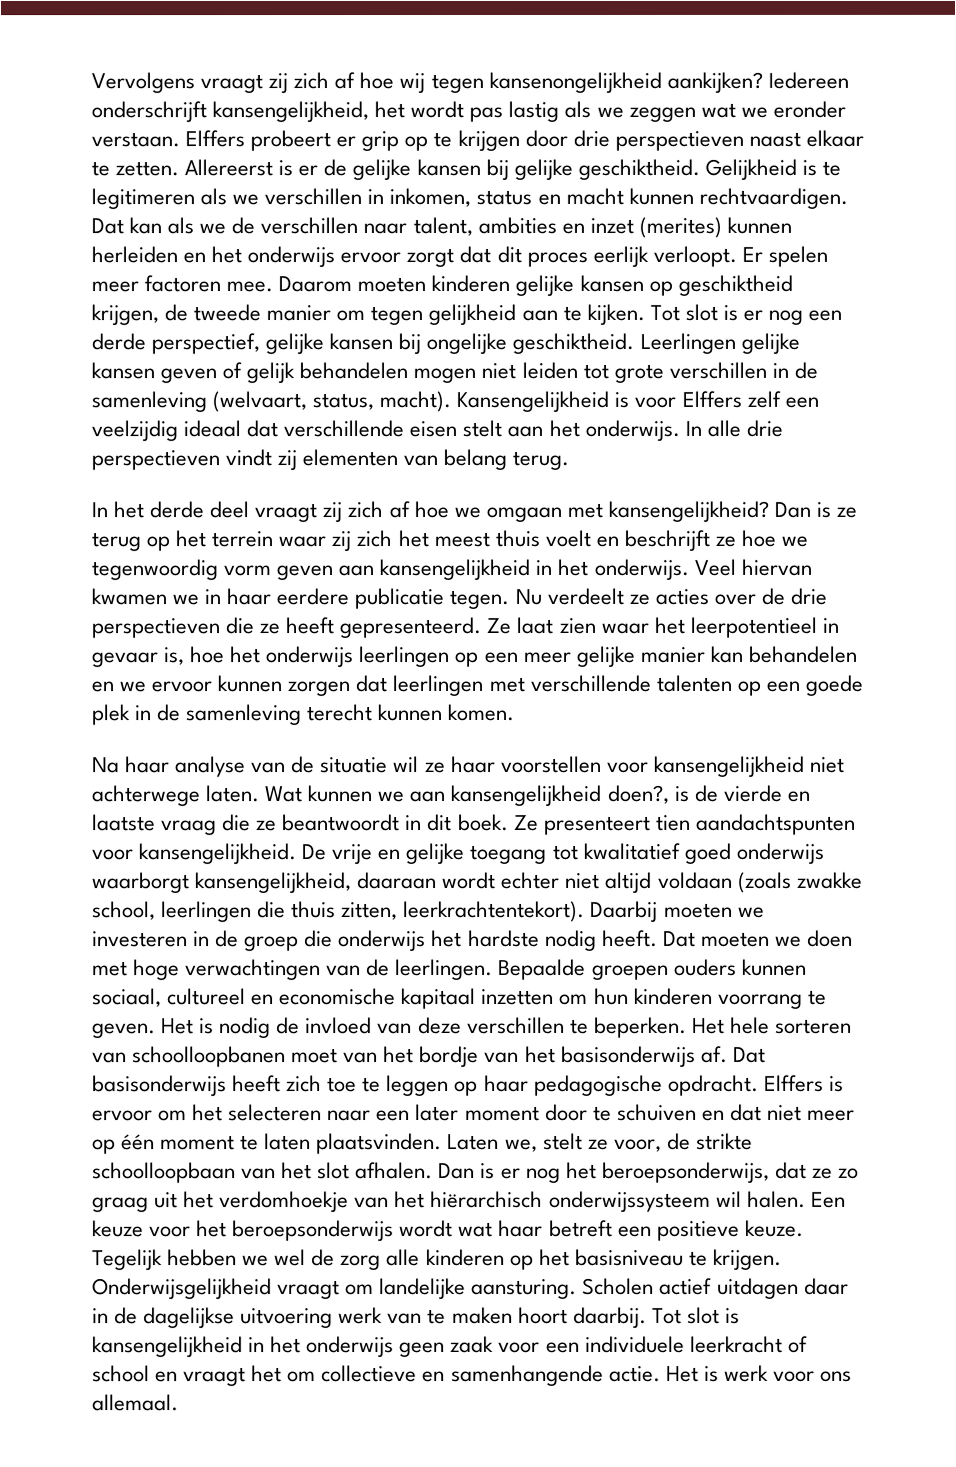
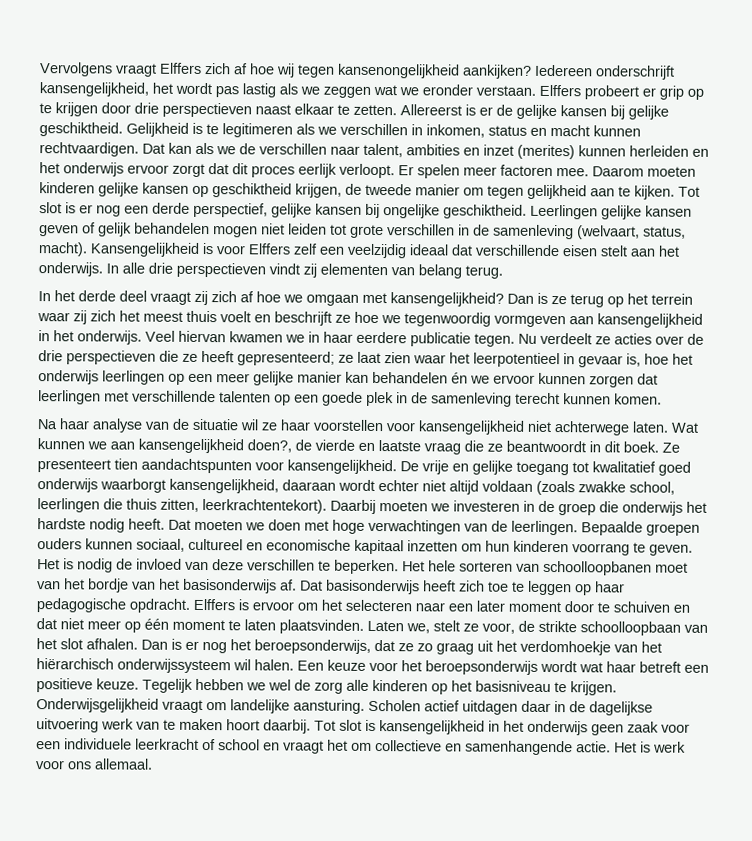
[268,73,289,94] zij -> [159,62,202,74] Elffers
[223,565,334,581] vorm geven -> [494,314,566,328] vormgeven
[339,616,512,639] gepresenteerd. Ze -> [237,351,354,366] gepresenteerd; ze
[91,681,114,693] en -> [451,372,468,384] én
[674,785,690,802] is -> (292, 446) none

